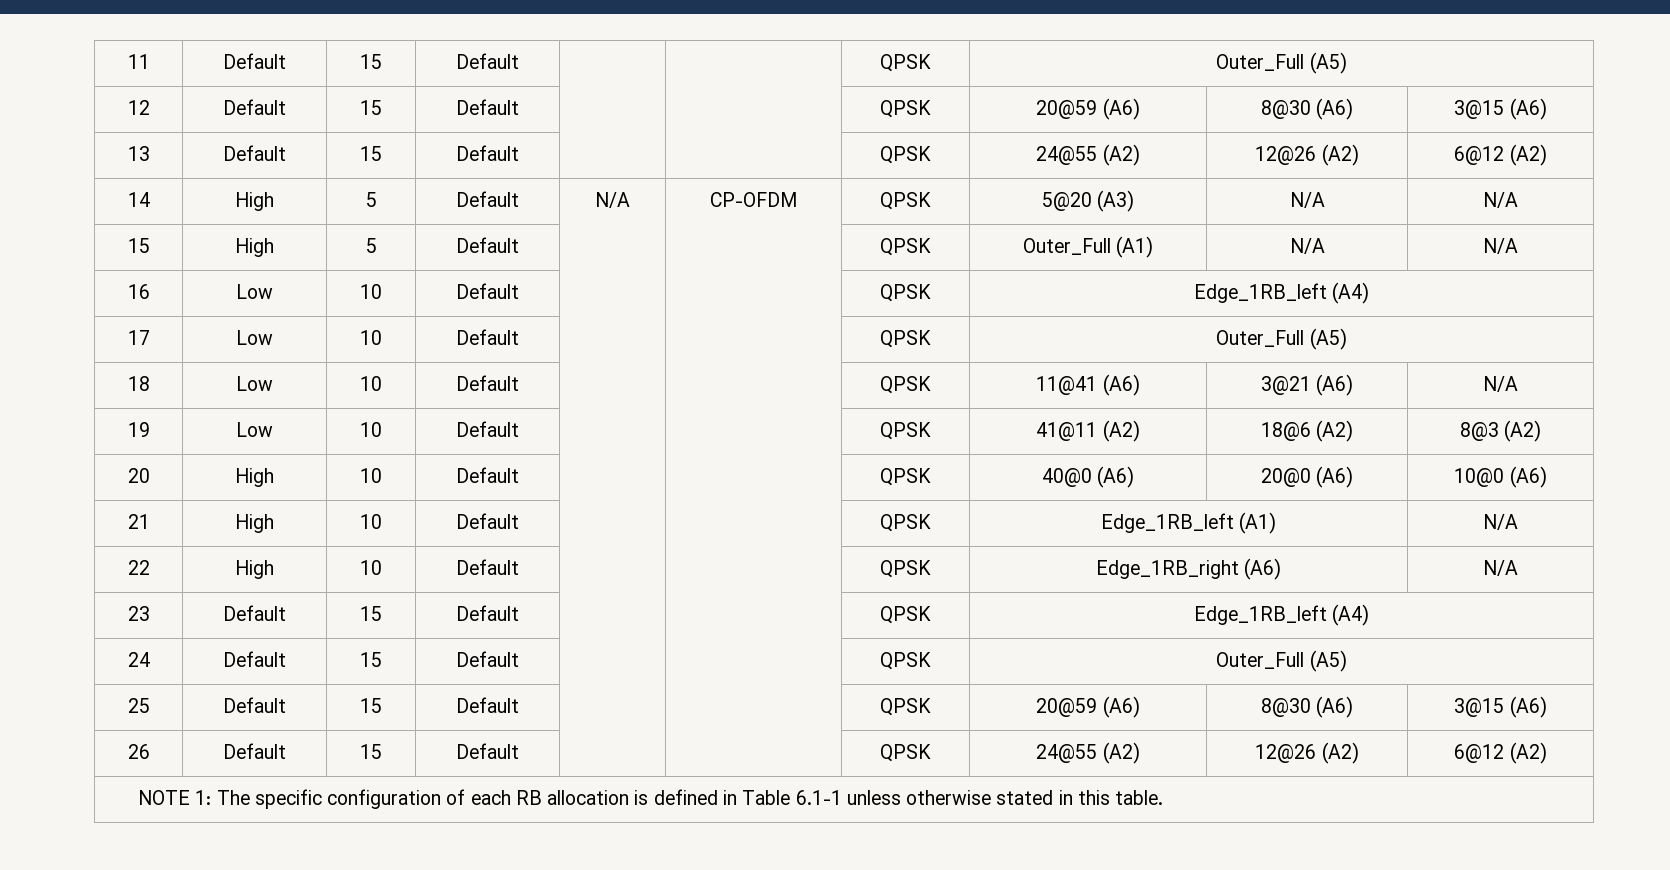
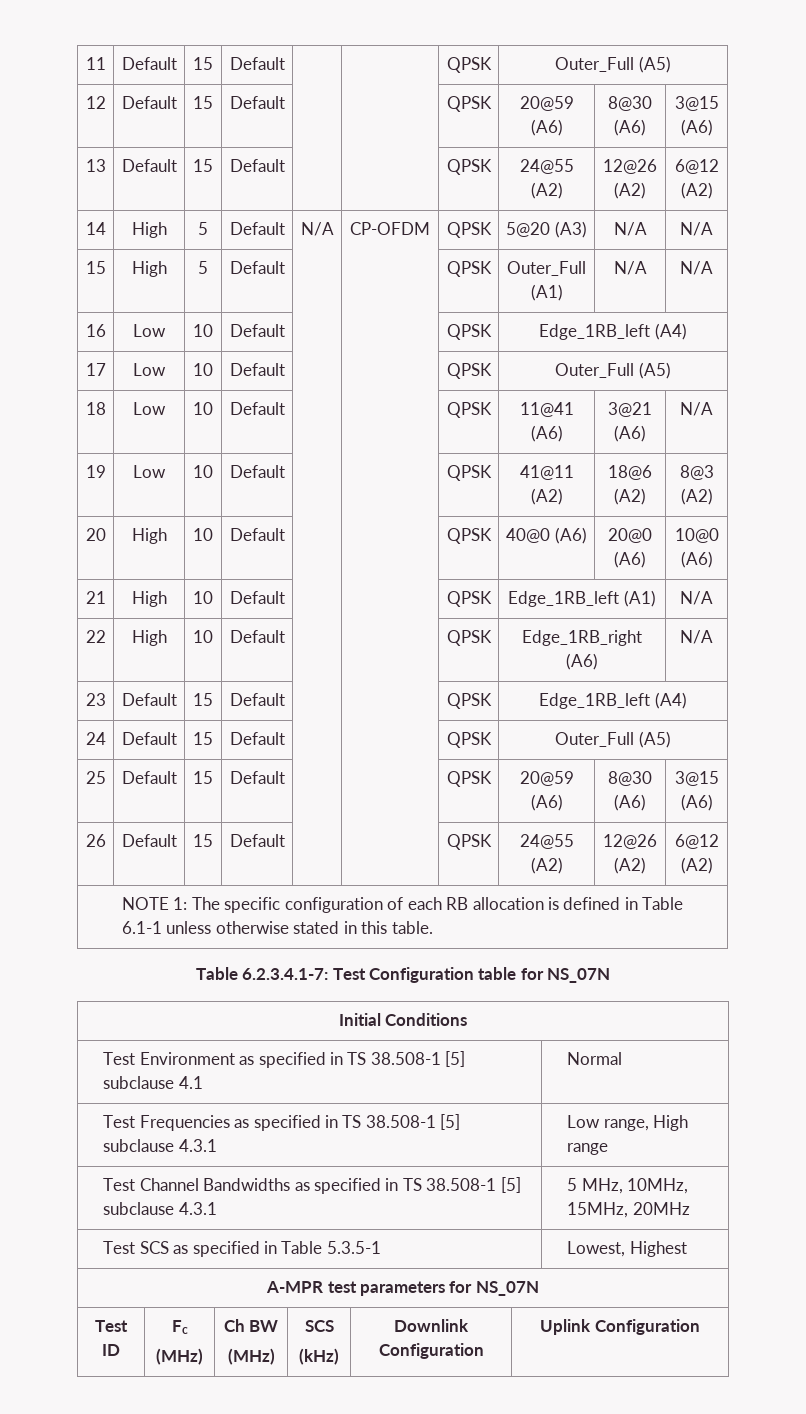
(1164, 797) none -> [195,967,611,983] [338,1013,468,1026] [103,1051,466,1068] [103,1076,203,1089] [567,1052,623,1065] [103,1114,461,1131] [103,1139,217,1152] [567,1115,689,1131] [567,1143,609,1155] [103,1177,521,1194] [103,1202,217,1215] [567,1178,689,1194] [567,1202,690,1218] [103,1241,381,1257] [567,1241,687,1257] [266,1281,539,1296] [95,1320,128,1332] [102,1344,120,1356] [171,1320,188,1334] [156,1348,203,1365] [223,1319,279,1332] [227,1348,275,1365] [304,1320,334,1332] [299,1348,339,1365] [394,1319,469,1332] [378,1343,484,1359] [540,1319,700,1335] // Table 6.2.3.4.1-7: Test Configuration table for NS_07N // Initial Conditions // Test Environment as specified in TS 38.508-1 [5] subclause 4.1 | Normal // Test Frequencies as specified in TS 38.508-1 [5] subclause 4.3.1 | Low range, High range // Test Channel Bandwidths as specified in TS 38.508-1 [5] subclause 4.3.1 | 5 MHz, 10MHz, 15MHz, 20MHz // Test SCS as specified in Table 5.3.5-1 | Lowest, Highest // A-MPR test parameters for NS_07N // Test ID | Fc // (MHz) | Ch BW // (MHz) | SCS // (kHz) | Downlink Configuration | Uplink Configuration

